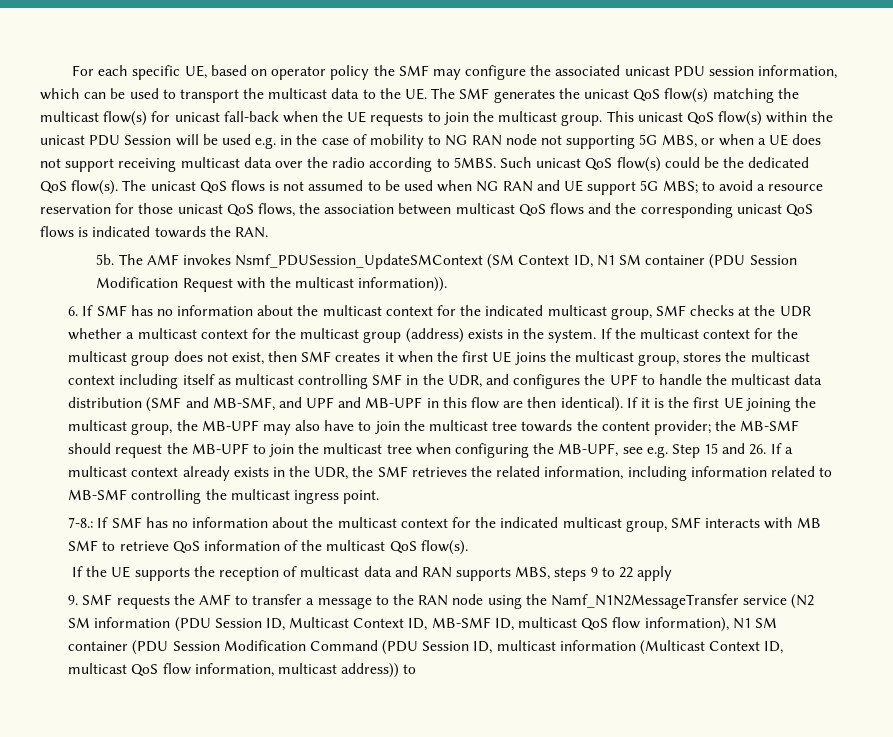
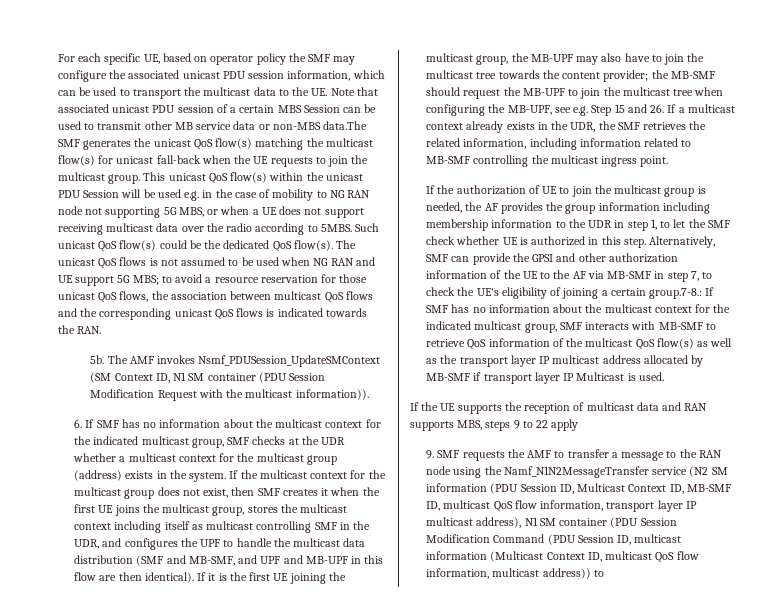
[431,88,456,99] The -> [330,87,378,96] [58,104,377,113] [58,121,368,130] Note that associated unicast PDU session of a certain MBS Session can be used to transmit other MB service data or non-MBS data.The
[68,517,94,528] 7-8.: -> [426,185,706,197] [426,202,710,214] [426,219,730,231] [426,236,716,248] [426,253,678,265] [426,270,713,282] [426,287,703,299] If the authorization of UE to join the multicast group is needed, the AF provides the group information including membership information to the UDR in step 1, to let the SMF check whether UE is authorized in this step. Alternatively, SMF can provide the GPSI and other authorization information of the UE to the AF via MB-SMF in step 7, to check the UE's eligibility of joining a certain group.7-8.:
[797,517,822,528] [68,540,99,551] MB SMF -> [658,322,703,330] MB-SMF
[420,540,468,555] flow(s). -> [656,338,733,349] [426,355,704,367] [426,372,664,384] flow(s) as well as the transport layer IP multicast address allocated by MB-SMF if transport layer IP Multicast is used.
[644,617,729,632] information), -> [540,500,697,512] [426,517,522,528] information, transport layer IP multicast address),

